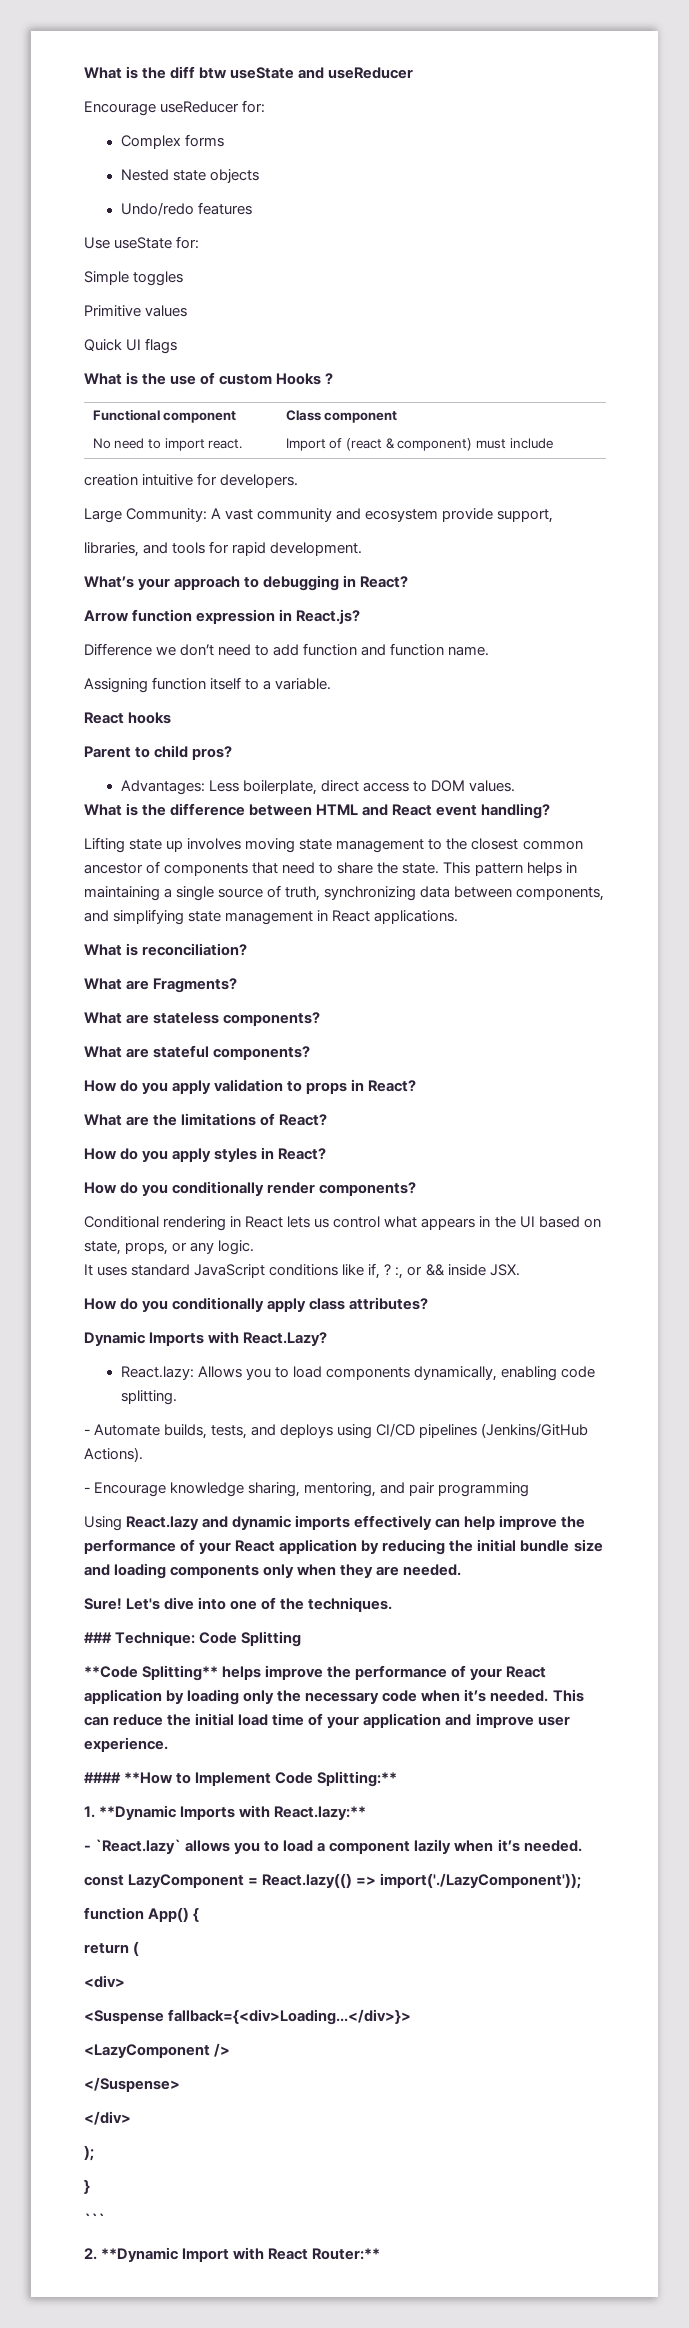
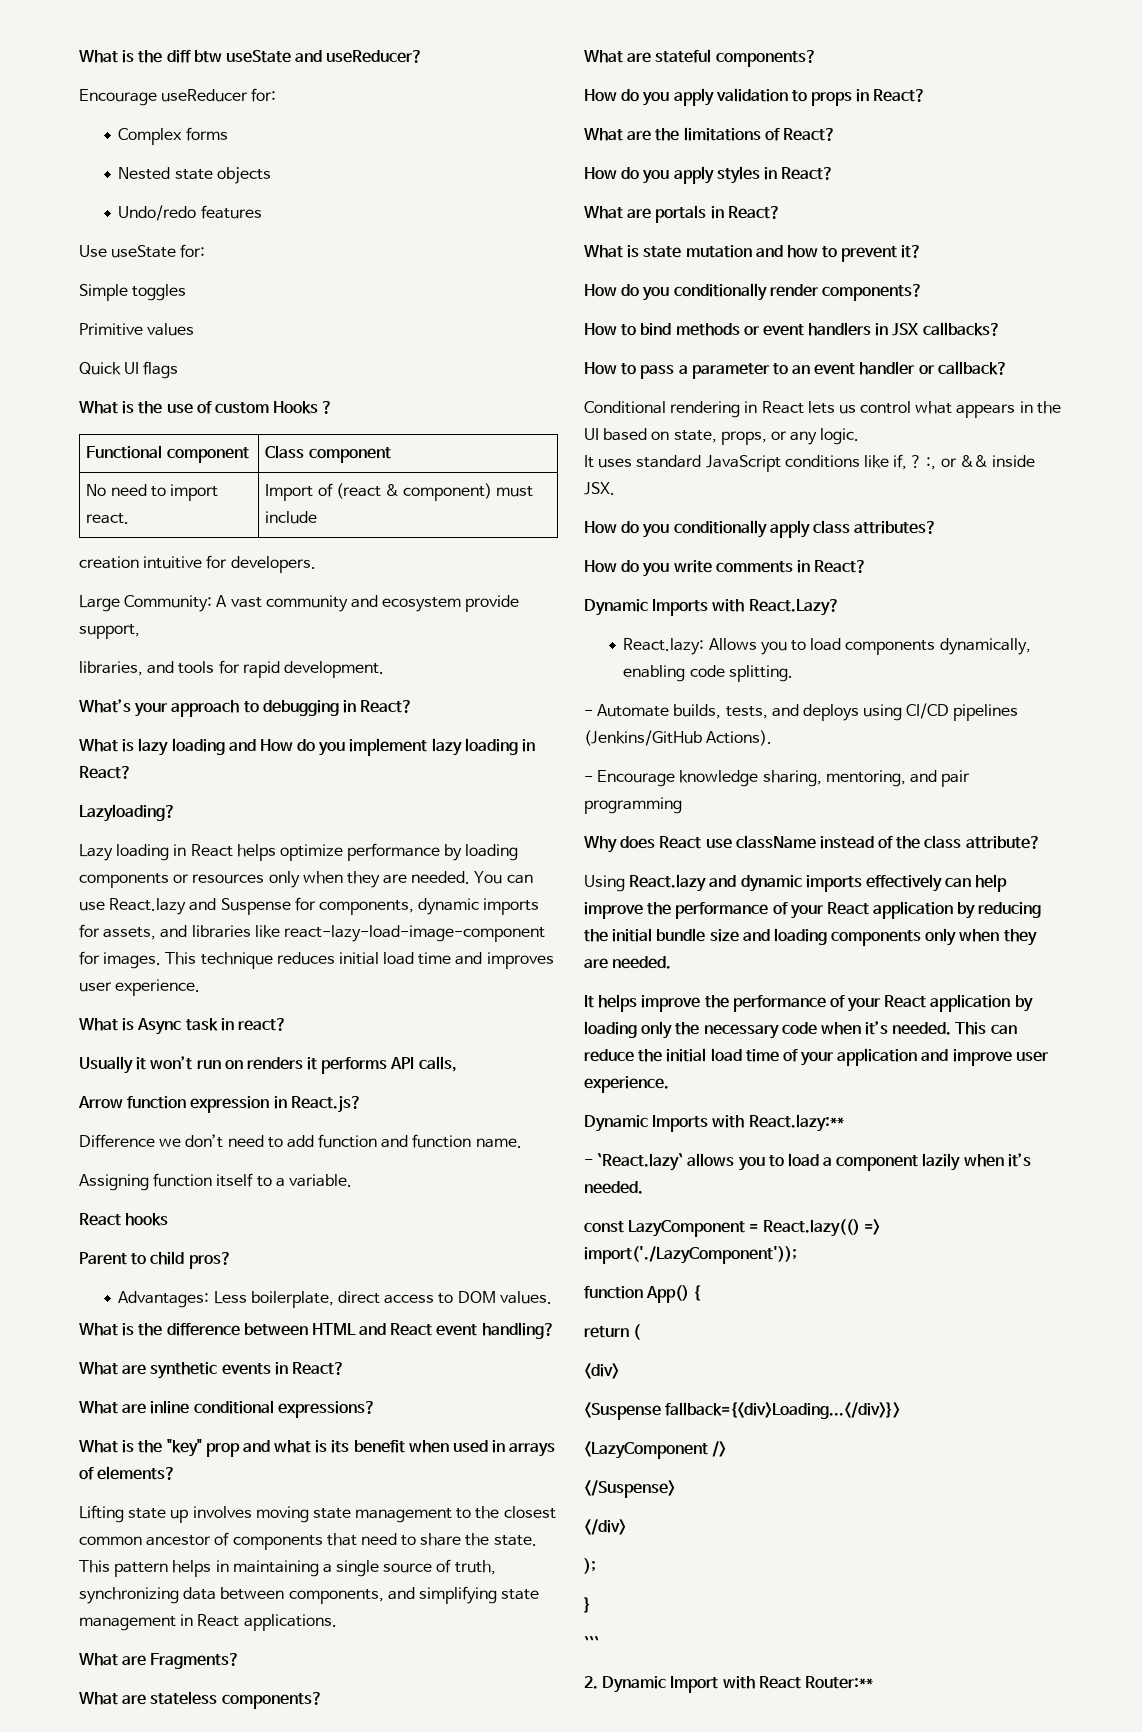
[328,67,414,79] useReducer -> [326,50,424,63] useReducer?
(409, 582) none -> [79,738,536,756] [79,766,132,779] [79,804,176,822] [79,843,519,861] [79,871,533,888] [79,897,540,915] [79,924,545,942] [79,951,554,969] [79,979,201,996] [79,1018,287,1035] [79,1056,457,1074] // What is lazy loading and How do you implement lazy loading in React? // Lazyloading? // Lazy loading in React helps optimize performance by loading components or resources only when they are needed. You can use React.lazy and Suspense for components, dynamic imports for assets, and libraries like react-lazy-load-image-component for images. This technique reduces initial load time and improves user experience. // What is Async task in react? // Usually it won’t run on renders it performs API calls,
(551, 811) none -> [79,1362,345,1379] [79,1400,376,1418] [79,1439,556,1457] [79,1466,177,1480] // What are synthetic events in React? // What are inline conditional expressions? // What is the "key" prop and what is its benefit when used in arrays of elements?
[84,943,248,956] // What is reconciliation? -> (337, 1622) none
(327, 1154) none -> [584,205,781,223] [584,245,923,262] // What are portals in React? // What is state mutation and how to prevent it?
(417, 1189) none -> [584,322,1001,336] [584,361,1008,379] // How to bind methods or event handlers in JSX callbacks? // How to pass a parameter to an event handler or callback?
(429, 1303) none -> [584,560,868,577] // How do you write comments in React?
(530, 1489) none -> [584,835,1041,853] // Why does React use className instead of the class attribute?
[84,1597,393,1612] [84,1631,302,1647] [84,1665,219,1681] Sure! Let's dive into one of the techniques. // ### Technique: Code Splitting // **Code Splitting** -> [584,995,594,1008] It
[84,1771,398,1787] [84,1805,177,1820] #### **How to Implement Code Splitting:** // 1. **Dynamic -> [584,1115,648,1132] Dynamic
[101,2247,179,2262] **Dynamic -> [602,1676,667,1693] Dynamic

